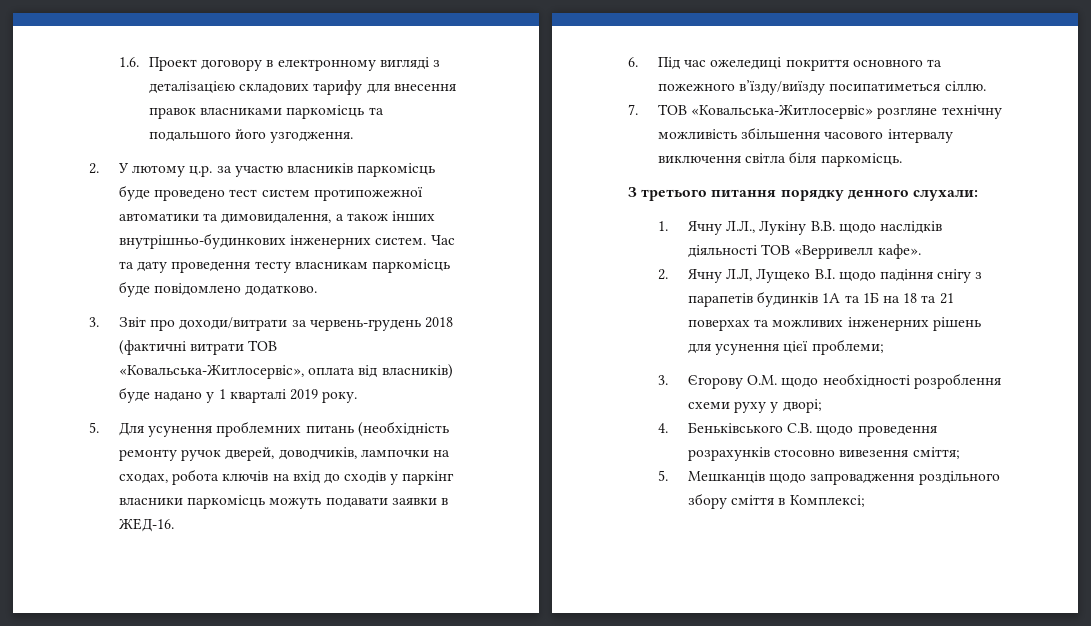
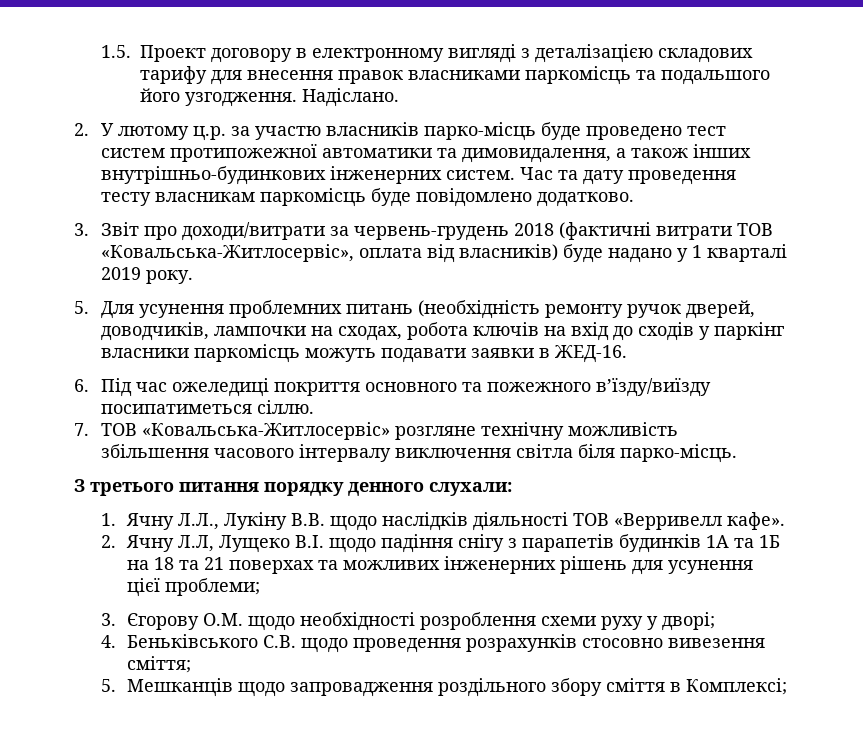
[119,57,140,67] 1.6. -> [100,45,131,58] 1.5.
(354, 137) none -> [301,88,399,107] Надіслано.
[357,163,436,177] паркомісць -> [423,122,536,141] парко-місць
[820,153,902,167] паркомісць. -> [619,444,737,463] парко-місць.

